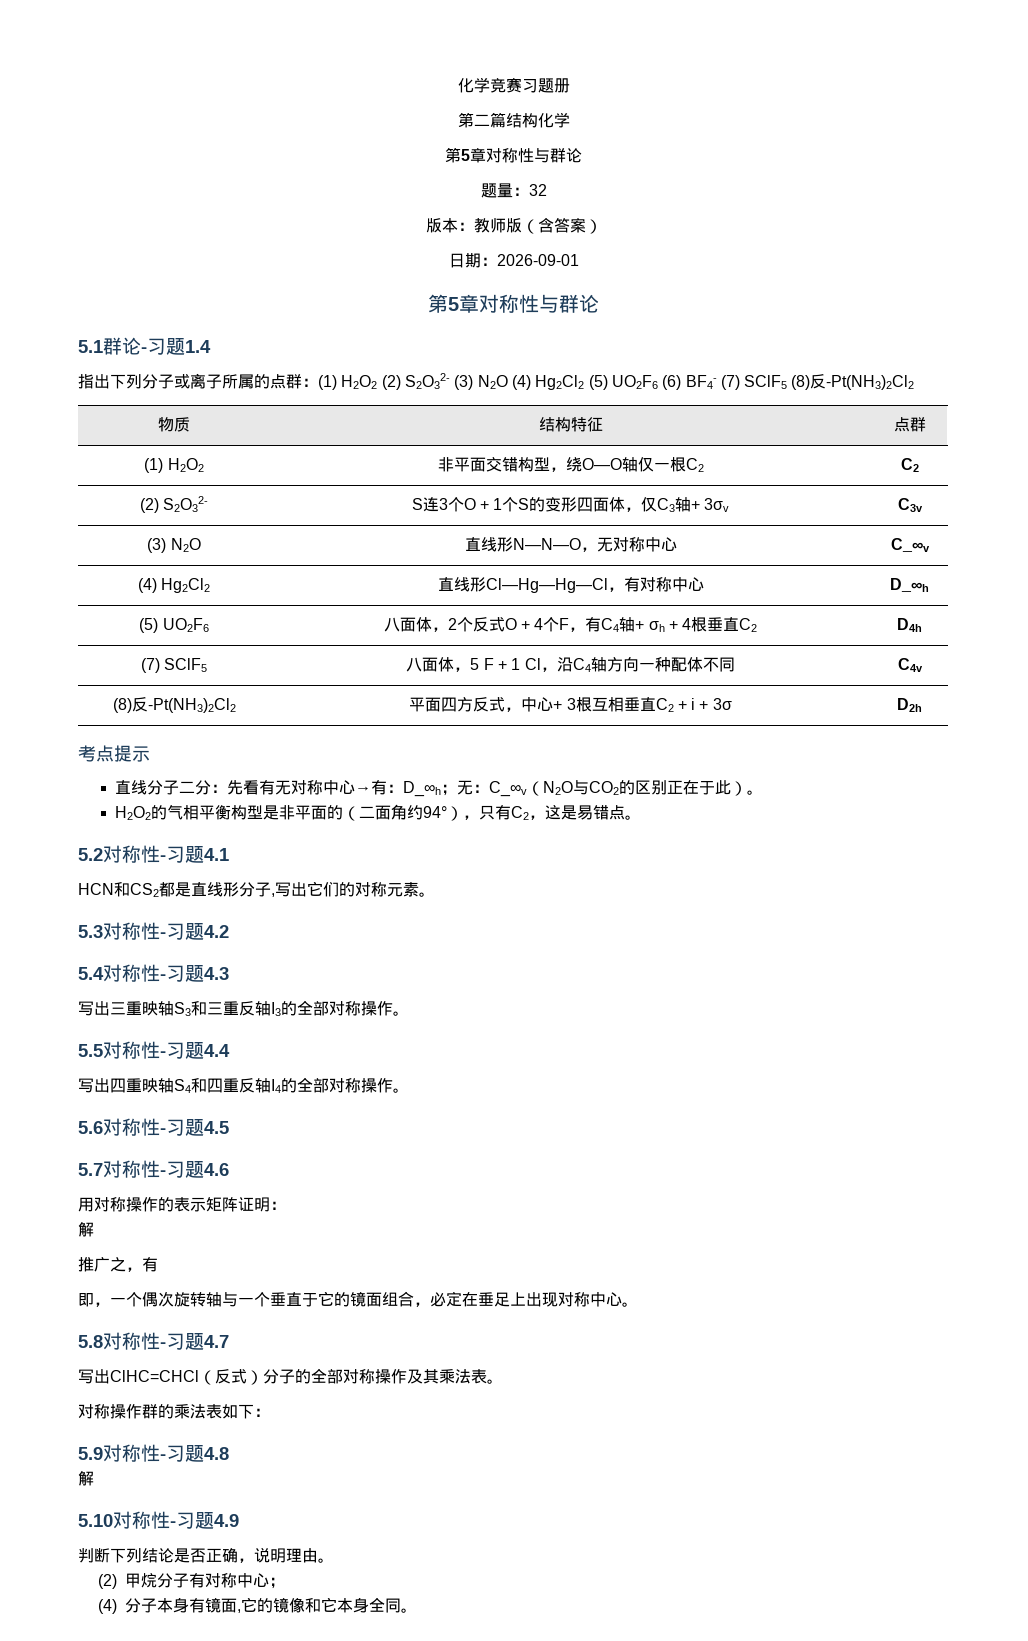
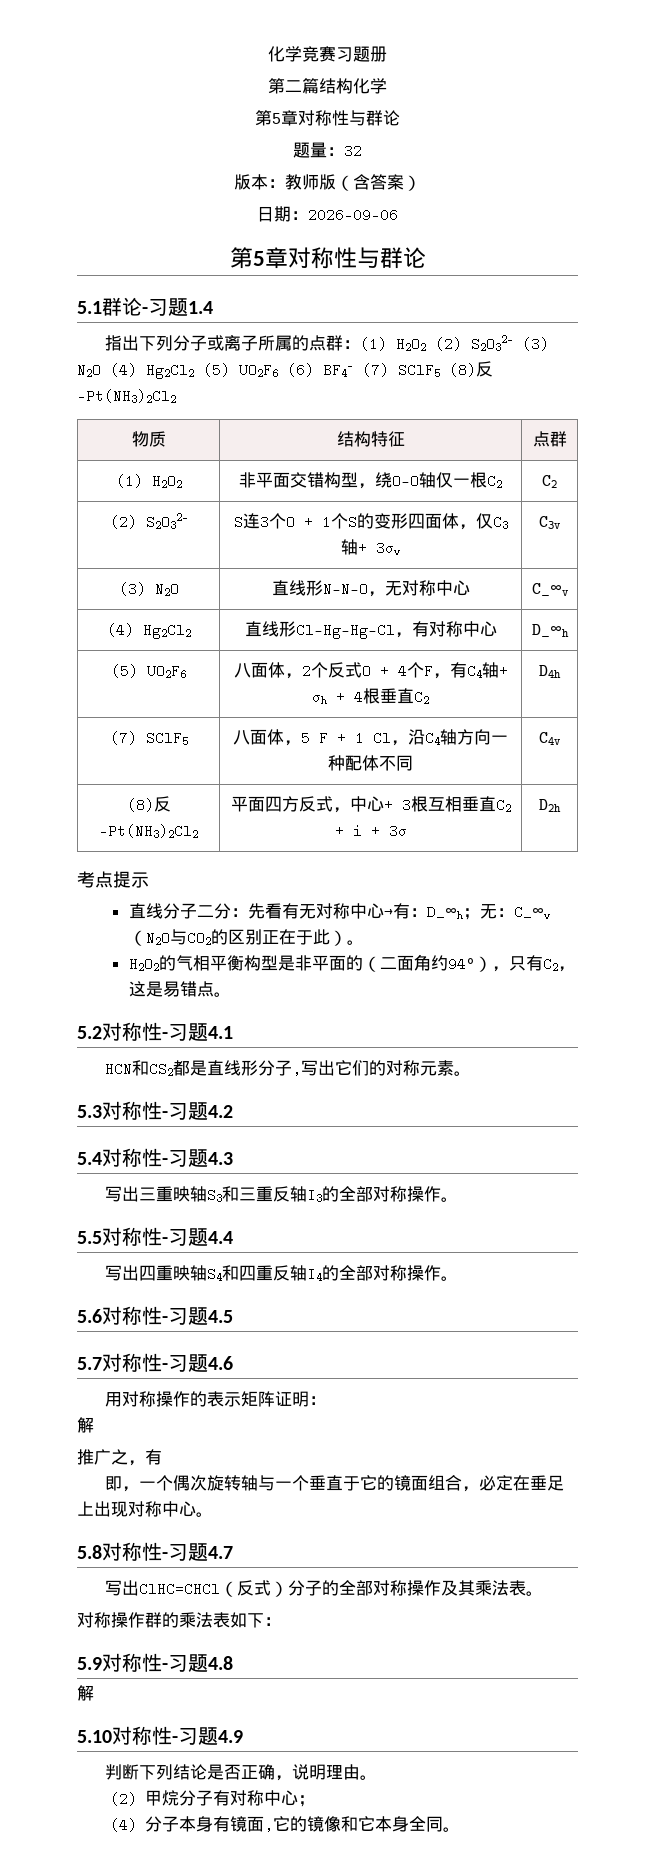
[496,254,579,266] 2026-09-01 -> [308,208,398,222] 2026-09-06

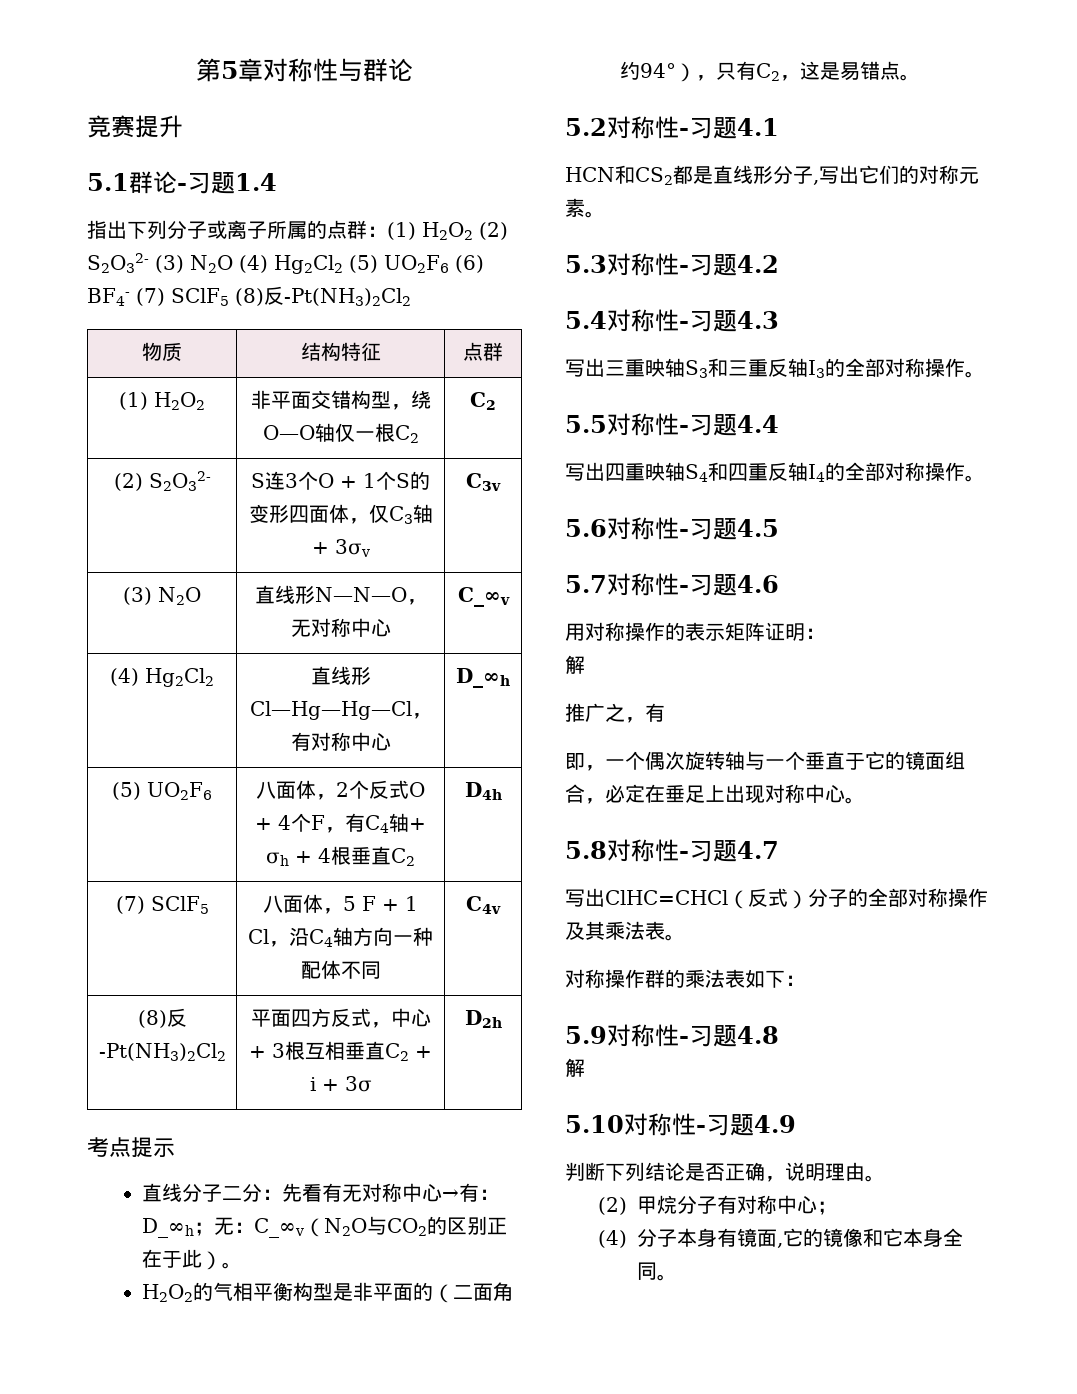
[268,46,387,62] [268,78,387,94] [255,110,400,126] [293,142,362,158] [234,174,421,191] [257,206,398,222] [229,247,426,269] 化学竞赛习题册 // 第二篇结构化学 // 第5章对称性与群论 // 题量：32 // 版本：教师版（含答案） // 日期：2026-09-06 // 第5章对称性与群论 -> [196,58,413,82] [87,115,183,138] 第5章对称性与群论 // 竞赛提升

